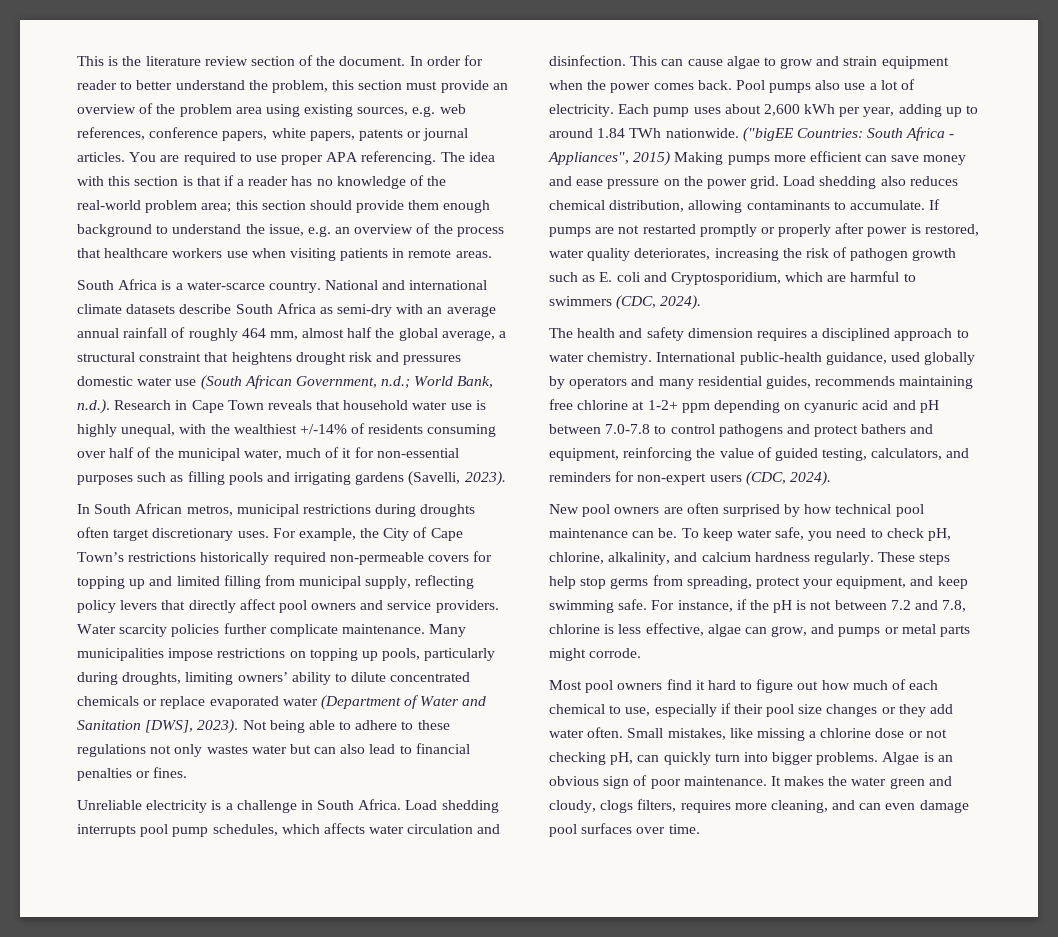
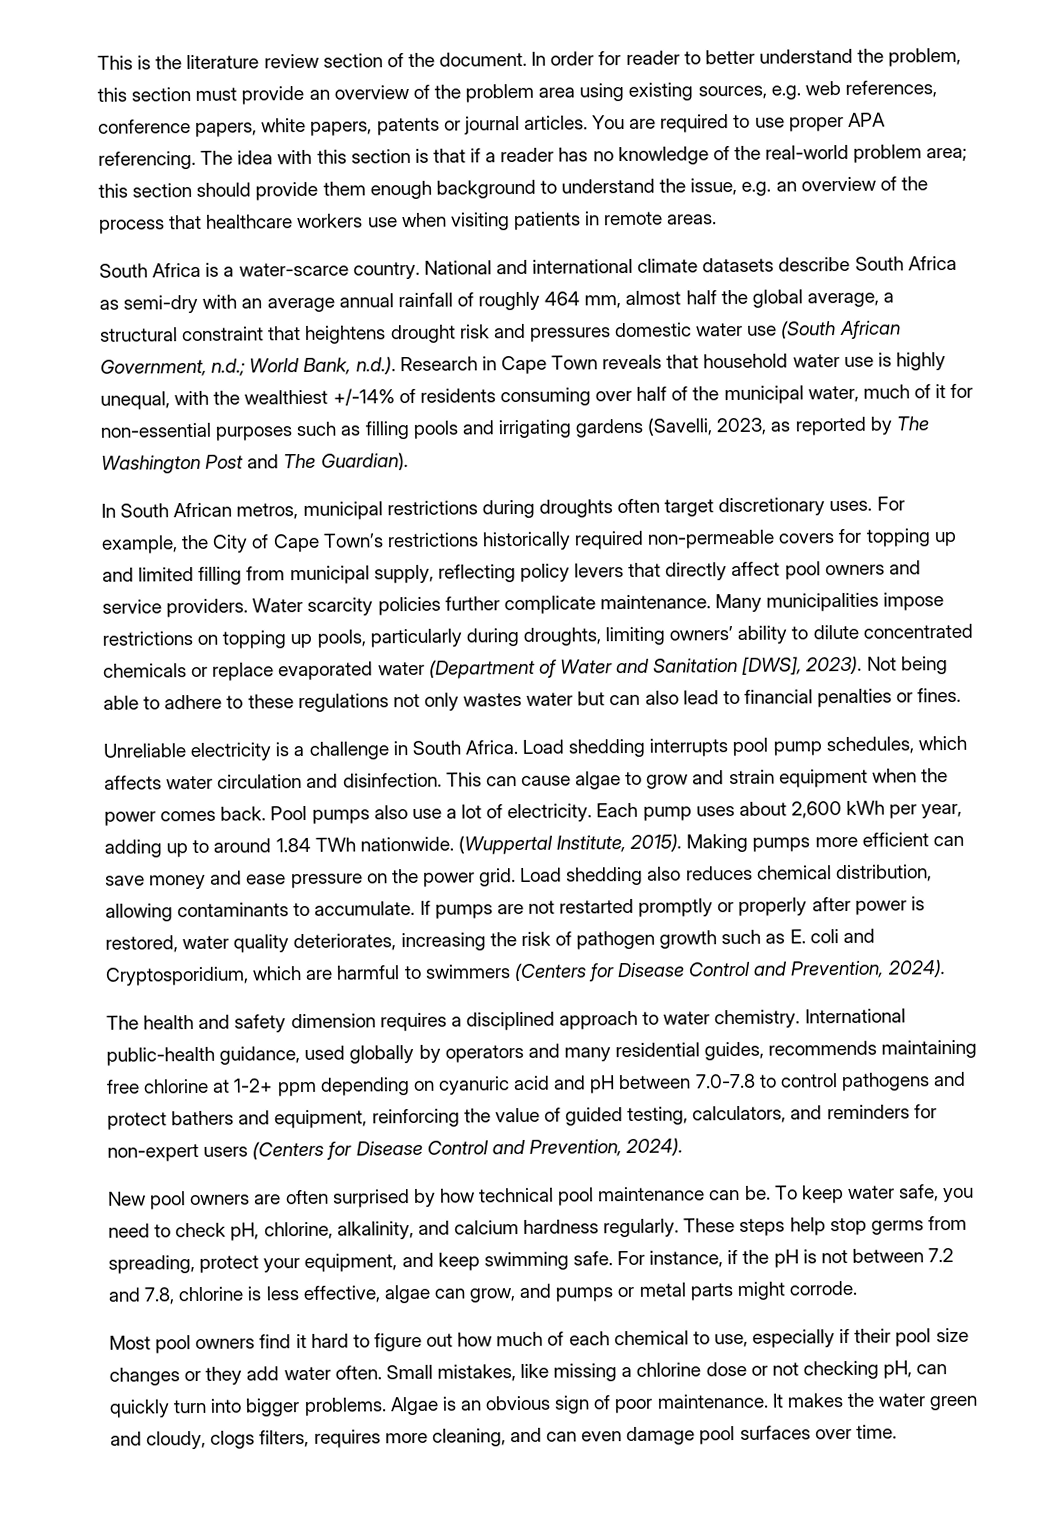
[464,471,506,486] 2023). -> [716,416,929,436] [101,452,409,474] 2023, as reported by The Washington Post and The Guardian).
[742,127,955,142] [548,151,671,166] ("bigEE Countries: South Africa - Appliances", 2015) -> [457,833,683,855] (Wuppertal Institute, 2015).
[616,295,657,310] (CDC, -> [513,960,885,982] (Centers for Disease Control and Prevention,
[745,471,786,486] (CDC, -> [252,1139,622,1160] (Centers for Disease Control and Prevention,

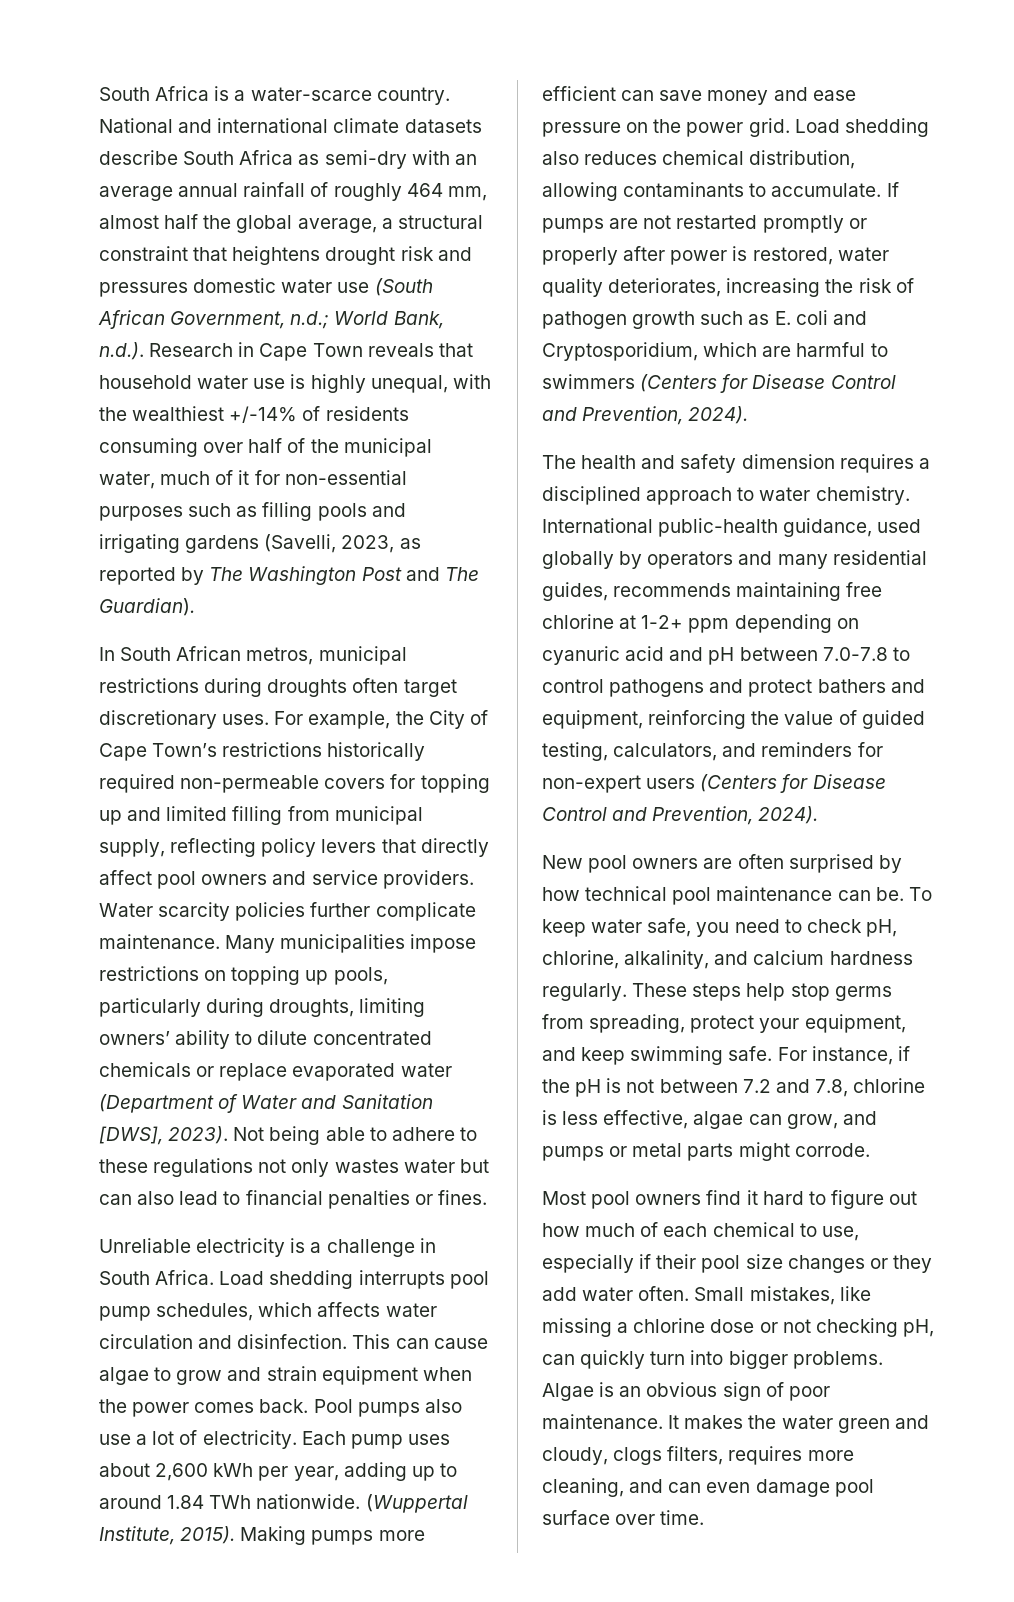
[97,47,962,70] [97,80,937,105] [98,112,886,137] [98,144,968,170] [98,176,928,201] [99,211,718,234] This is the literature review section of the document. In order for reader to better understand the problem, this section must provide an overview of the problem area using existing sources, e.g. web references, conference papers, white papers, patents or journal articles. You are required to use proper APA referencing. The idea with this section is that if a reader has no knowledge of the real-world problem area; this section should provide them enough background to understand the issue, e.g. an overview of the process that healthcare workers use when visiting patients in remote areas. // -> (99, 94) none
[739,1425,811,1440] surfaces -> [542,1510,610,1525] surface

